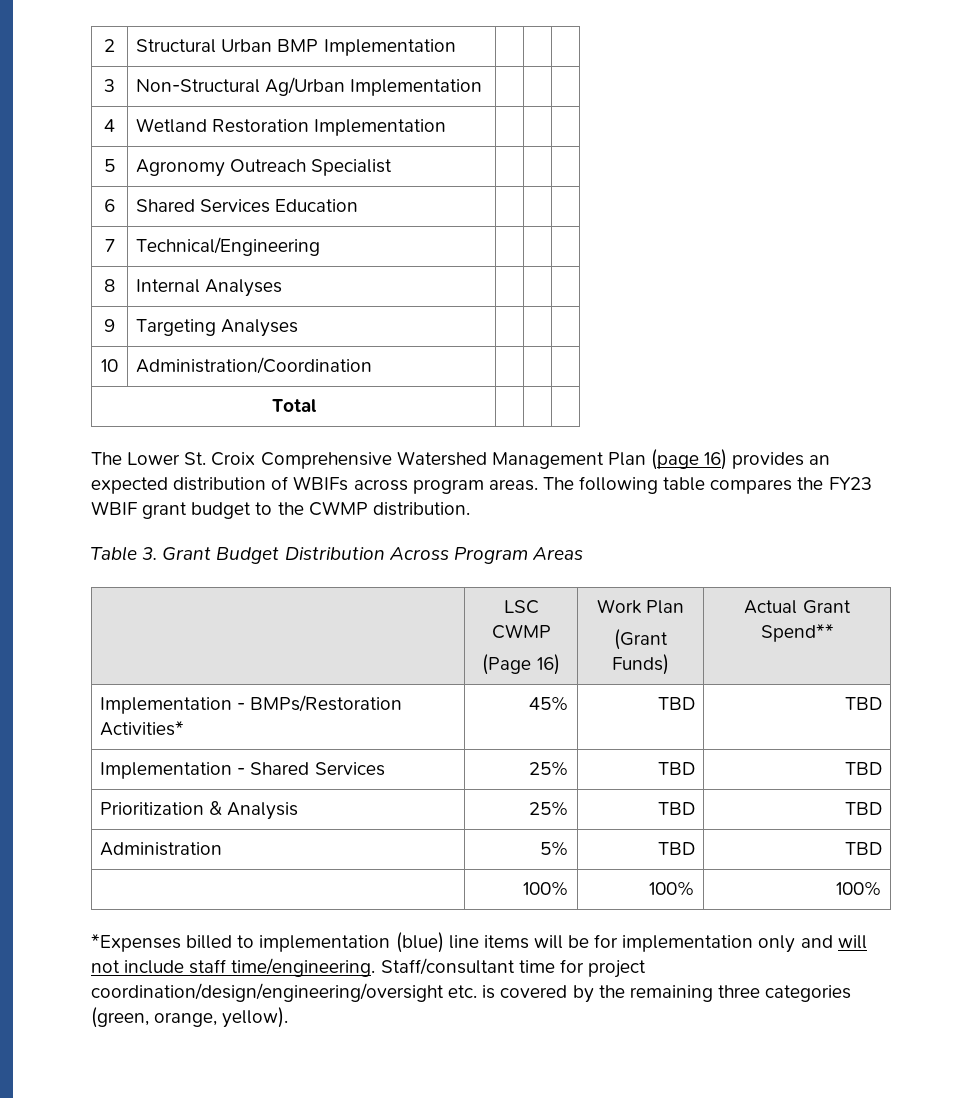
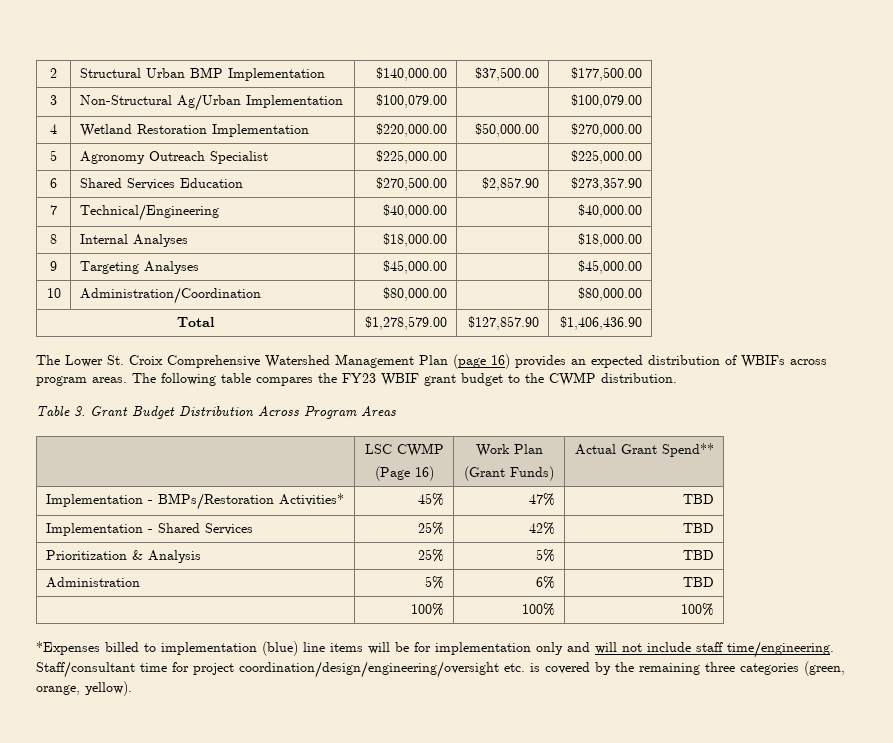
(456, 47) | | -> [376,67,448,81] [475,67,540,81] [571,67,643,81] $140,000.00 | $37,500.00 | $177,500.00
(483, 87) | | -> [376,94,448,108] [571,94,643,108] $100,079.00 | | $100,079.00
(447, 127) | | -> [376,123,448,137] [475,123,540,137] [571,123,643,137] $220,000.00 | $50,000.00 | $270,000.00
(393, 167) | | -> [376,150,448,164] [571,150,643,164] $225,000.00 | | $225,000.00
(359, 205) | | -> [376,177,448,191] [482,177,540,191] [571,177,643,191] $270,500.00 | $2,857.90 | $273,357.90
(321, 246) | | -> [383,204,448,218] [578,204,643,218] $40,000.00 | | $40,000.00
(283, 288) | | -> [383,233,448,247] [578,233,643,247] $18,000.00 | | $18,000.00
(299, 328) | | -> [383,260,448,274] [578,260,643,274] $45,000.00 | | $45,000.00
(373, 365) | | -> [383,287,448,301] [578,287,643,301] $80,000.00 | | $80,000.00
(317, 405) | | -> [365,316,448,330] [468,316,540,330] [560,316,643,330] $1,278,579.00 | $127,857.90 | $1,406,436.90
[657,697,695,710] TBD -> [529,493,556,506] 47%
[657,762,695,775] TBD -> [529,522,556,535] 42%
[657,802,695,815] TBD -> [536,549,556,562] 5%
[657,842,695,855] TBD -> [536,576,556,589] 6%

